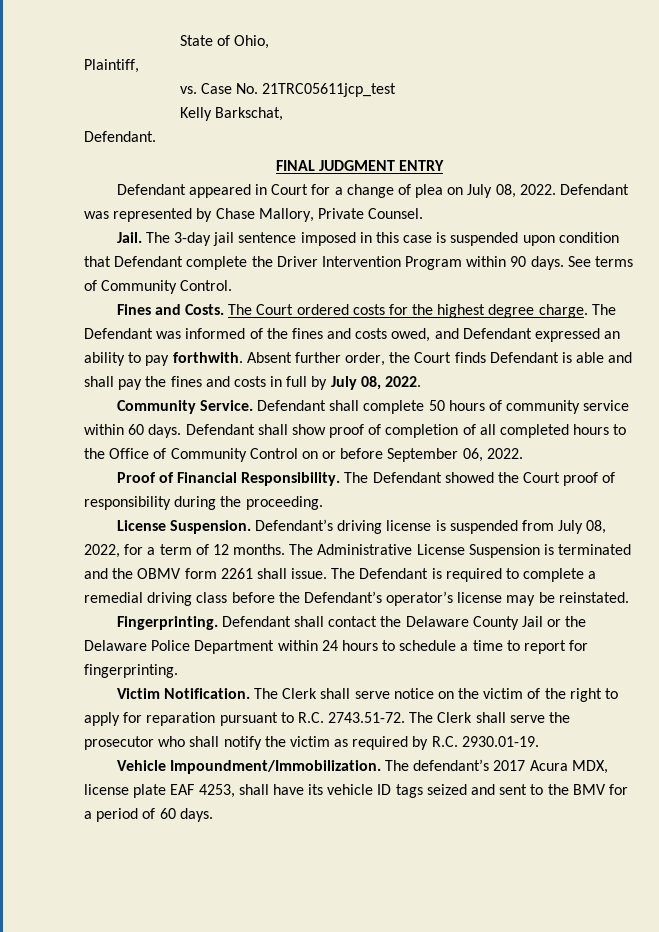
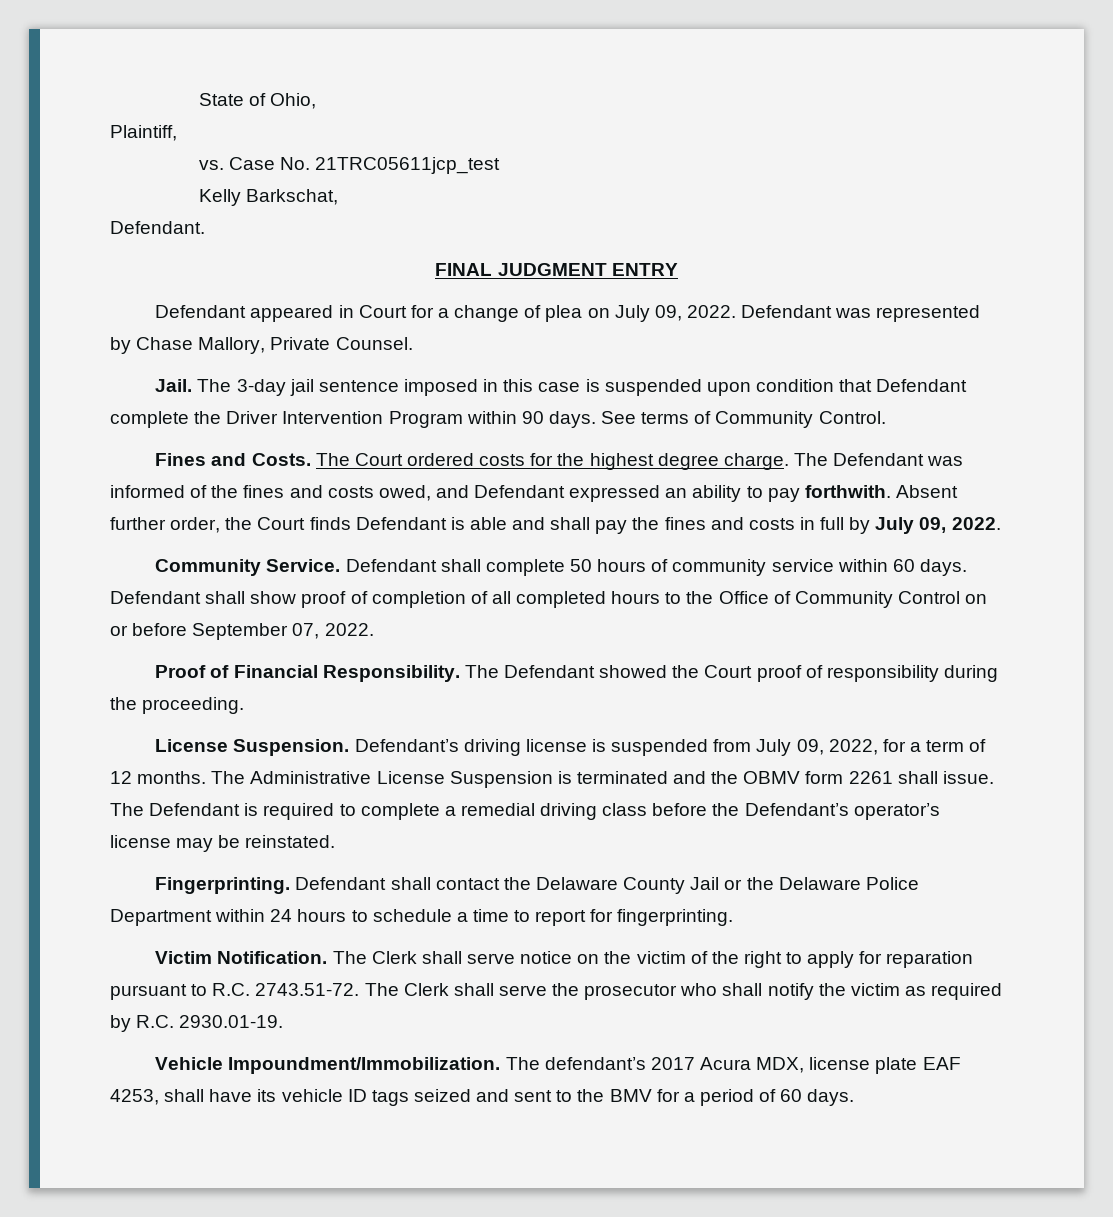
[495,184,516,198] 08, -> [654,305,682,321] 09,
[360,376,381,390] 08, -> [919,517,947,533] 09,
[462,448,483,462] 06, -> [292,623,320,639] 07,
[586,520,607,534] 08, -> [796,739,824,755] 09,

